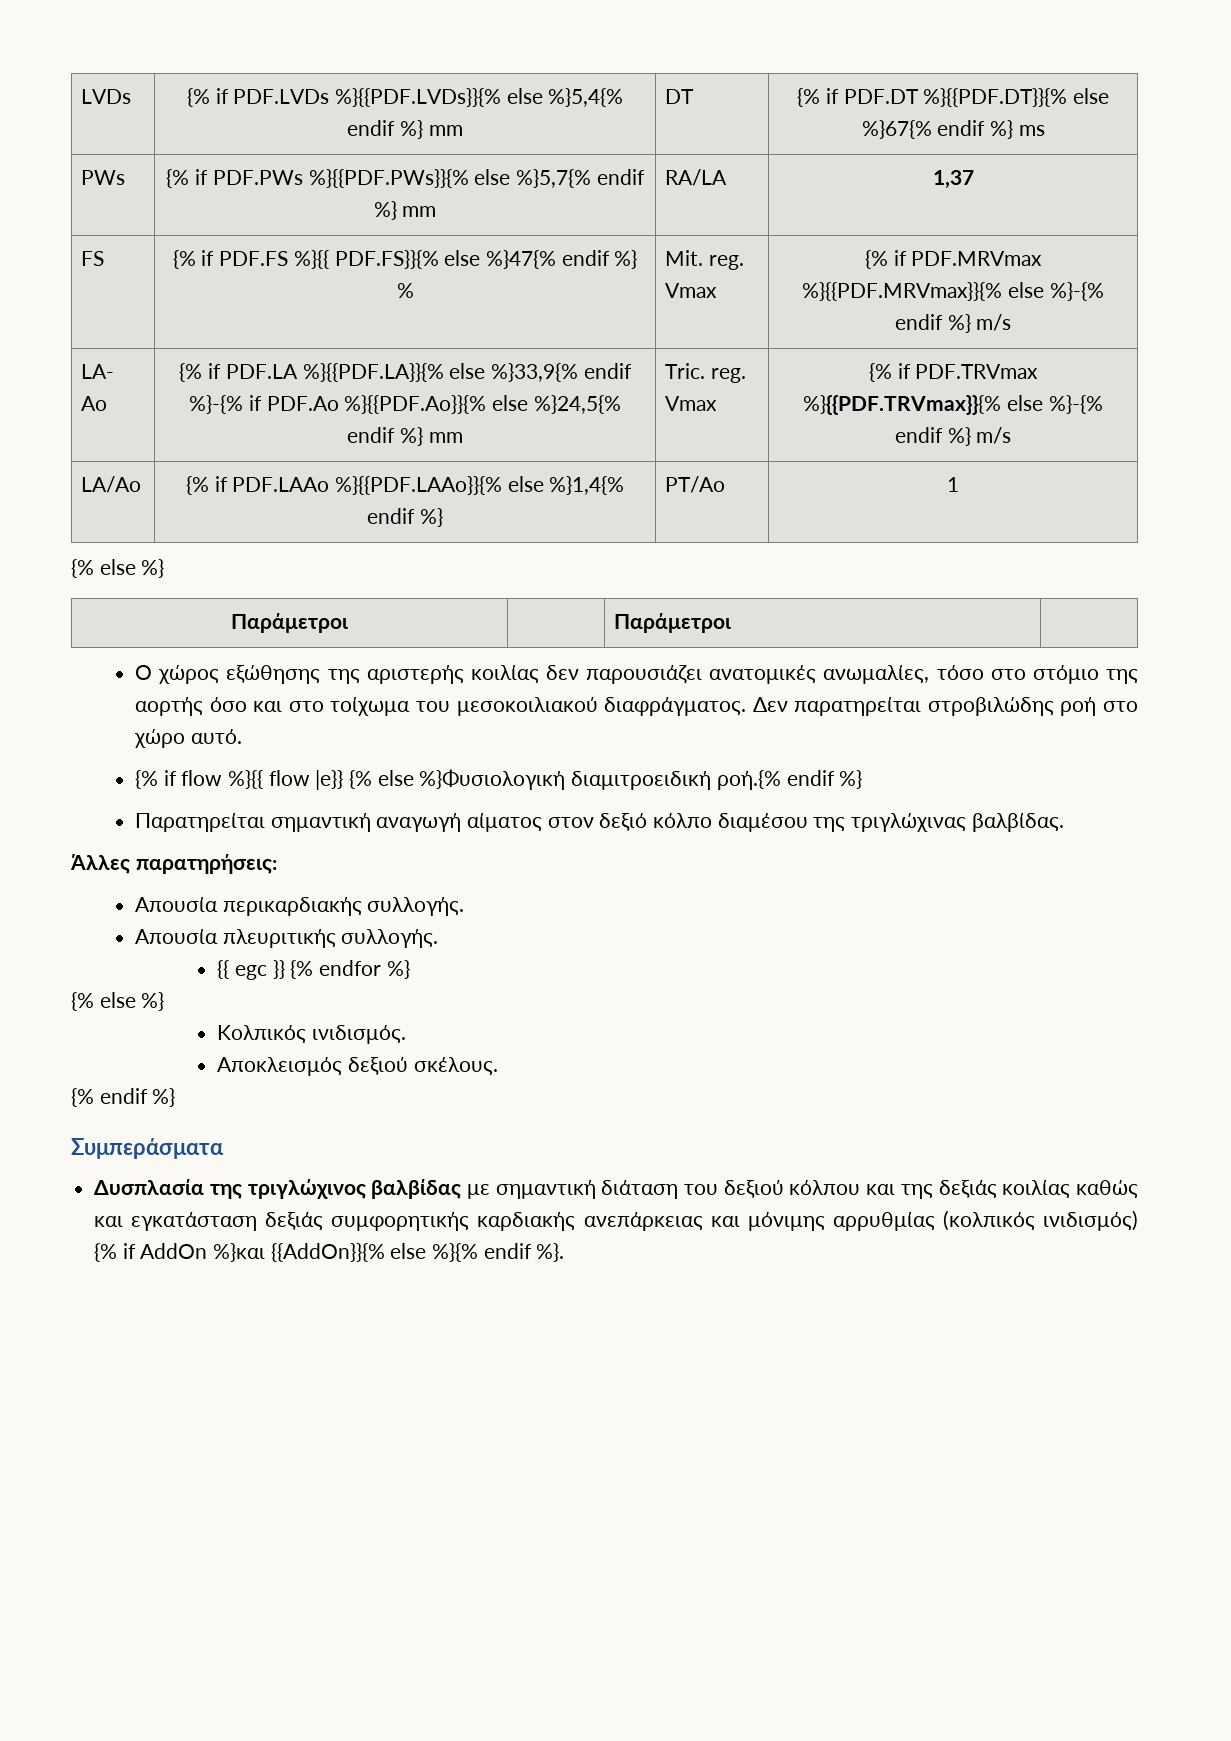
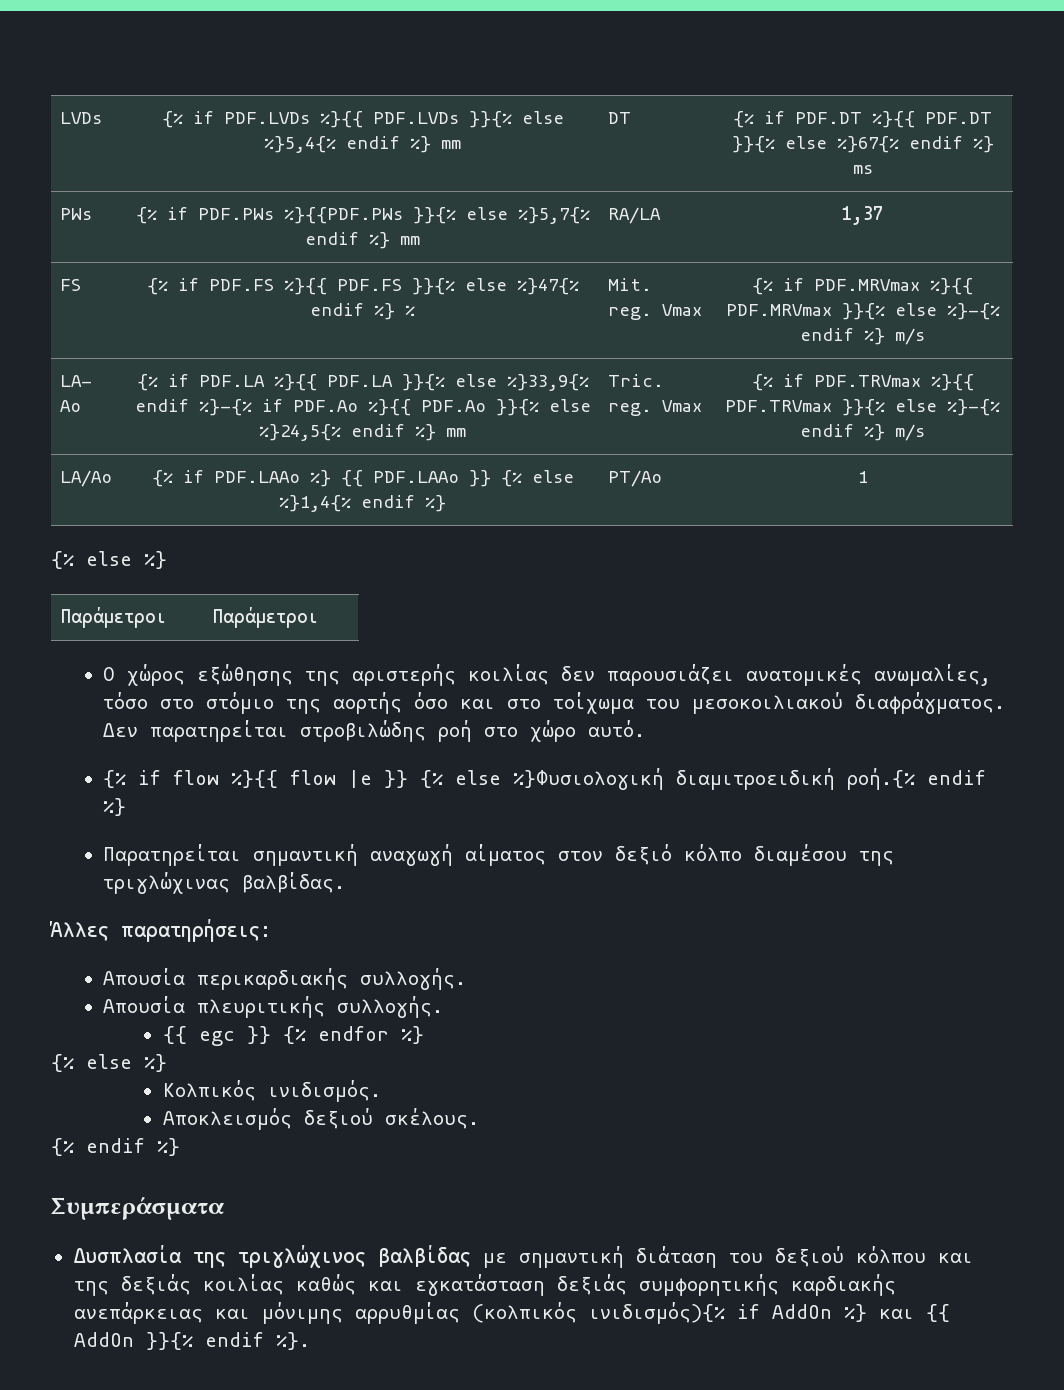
[334,88,501,107] %}{{PDF.LVDs}}{% -> [319,111,512,128] %}{{ PDF.LVDs }}{%
[923,88,1068,107] %}{{PDF.DT}}{% -> [872,111,992,128] [731,136,775,153] %}{{ PDF.DT }}{%
[308,169,469,188] %}{{PDF.PWs}}{% -> [283,207,456,224] %}{{PDF.PWs }}{%
[334,250,439,269] PDF.FS}}{% -> [336,278,455,295] PDF.FS }}{%
[802,282,1003,301] %}{{PDF.MRVmax}}{% -> [930,278,973,295] [725,303,885,320] %}{{ PDF.MRVmax }}{%
[302,363,444,382] %}{{PDF.LA}}{% -> [273,374,445,391] %}{{ PDF.LA }}{%
[344,395,487,414] %}{{PDF.Ao}}{% -> [367,399,539,416] %}{{ PDF.Ao }}{%
[803,395,1002,415] %}{{PDF.TRVmax}}{% -> [930,374,974,391] [725,399,885,416] %}{{ PDF.TRVmax }}{%
[334,476,502,495] %}{{PDF.LAAo}}{% -> [309,470,522,487] %} {{ PDF.LAAo }} {%
[315,770,344,790] |e}} -> [348,770,409,788] |e }}
[1043,1210,1139,1231] [94,1243,479,1262] ινιδισμός) {% if AddOn %}και {{AddOn}}{% else %}{% -> [588,1302,950,1324] [73,1332,193,1350] ινιδισμός){% if AddOn %} και {{ AddOn }}{%

